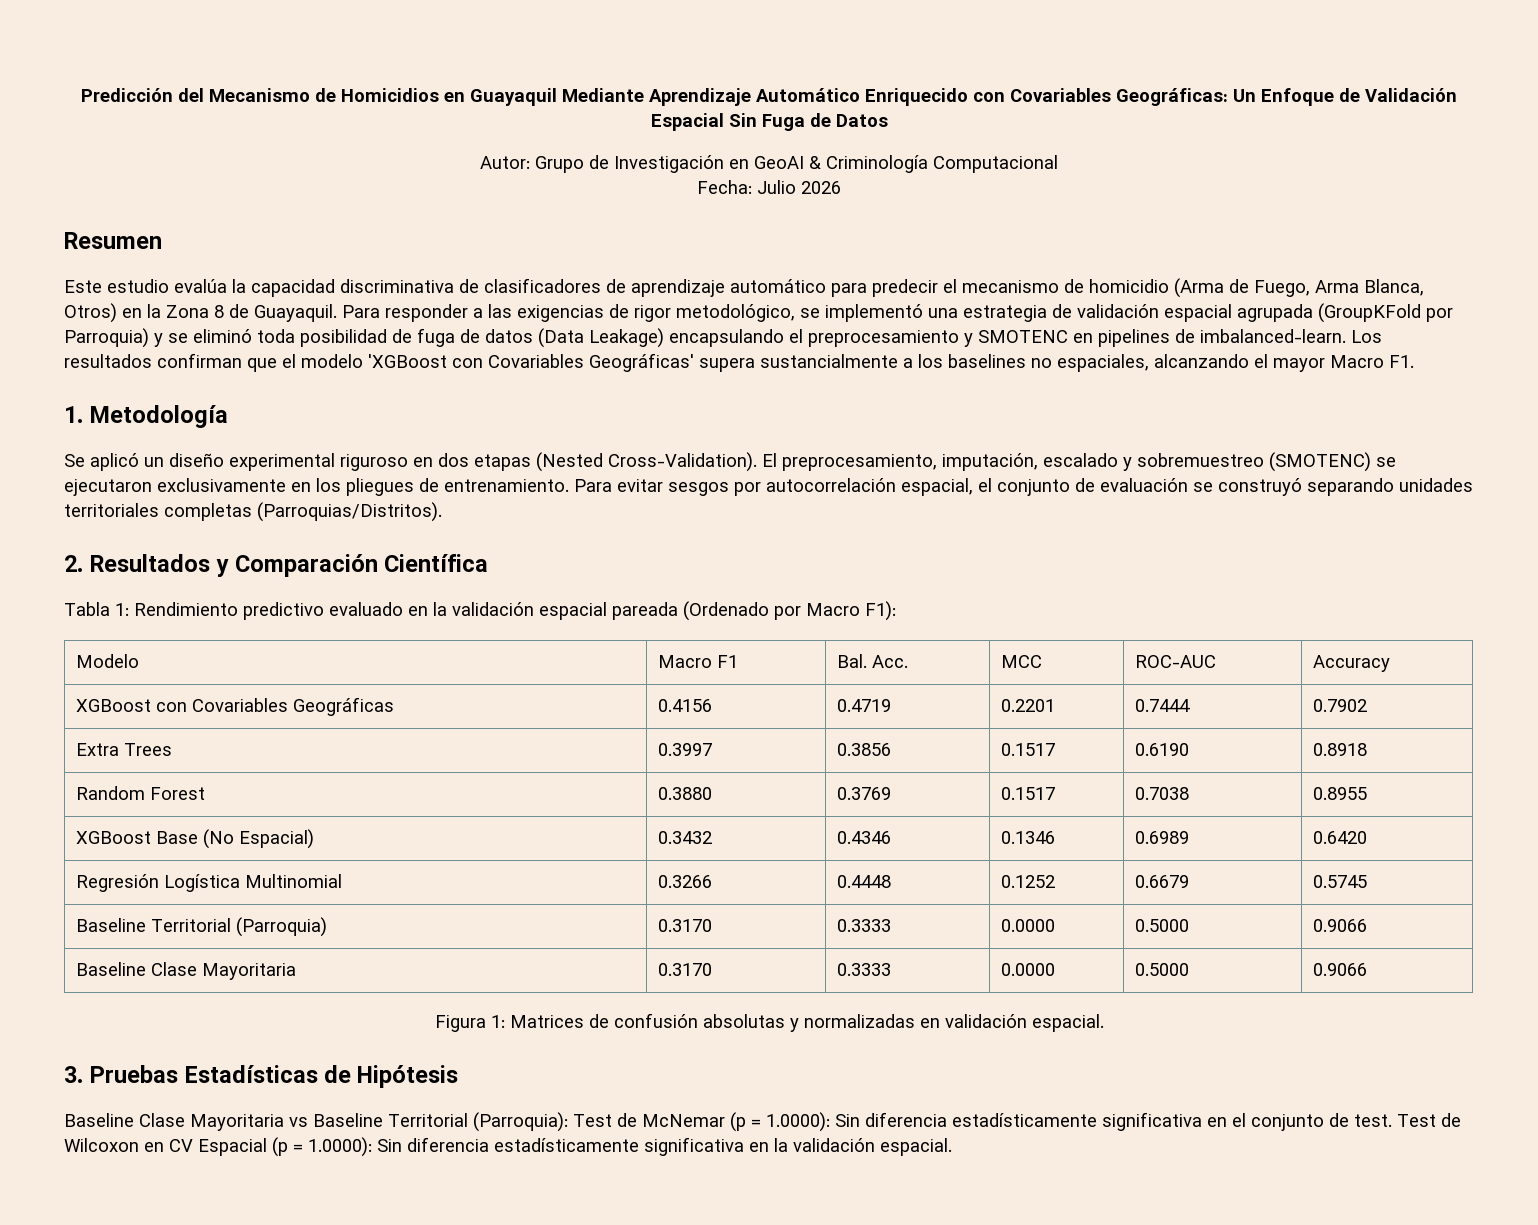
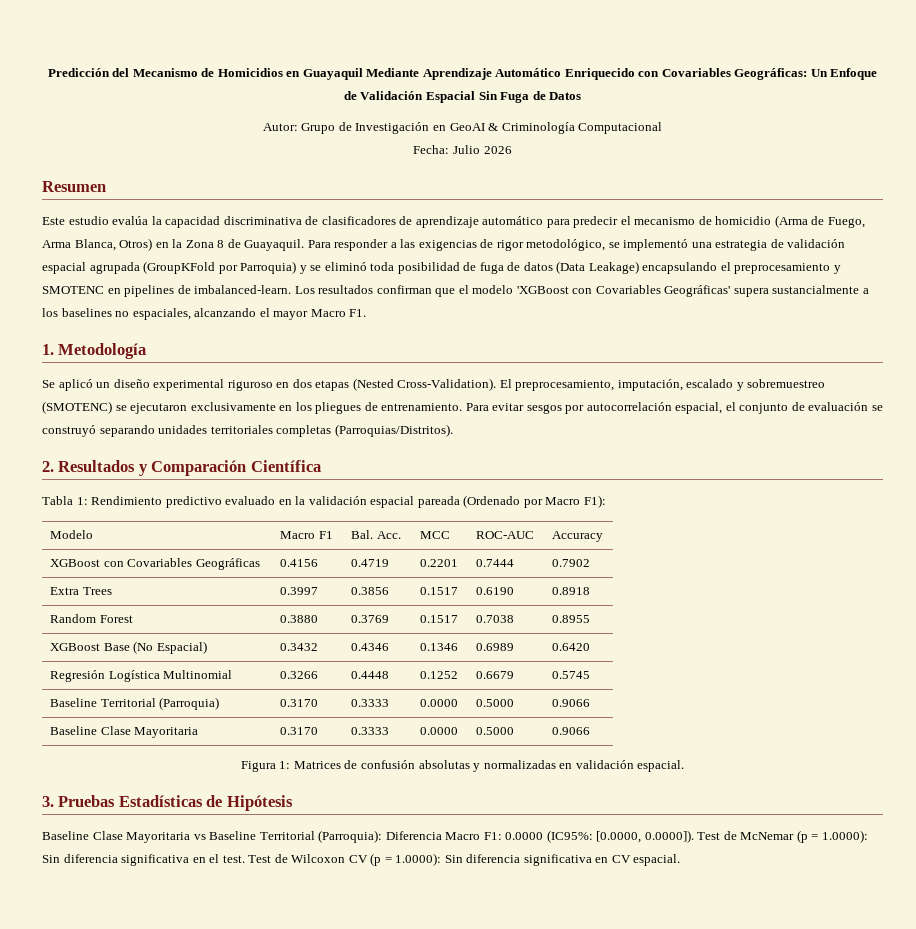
(568, 1122) none -> [385,830,694,843] Diferencia Macro F1: 0.0000 (IC95%: [0.0000, 0.0000]).
[952,1113,1097,1127] estadísticamente -> (118, 858) none
[1251,1113,1349,1131] conjunto de -> (220, 858) none
[144,1137,875,1157] en CV Espacial (p = 1.0000): Sin diferencia estadísticamente significativa en la validación -> [348,853,631,866] CV (p = 1.0000): Sin diferencia significativa en CV

